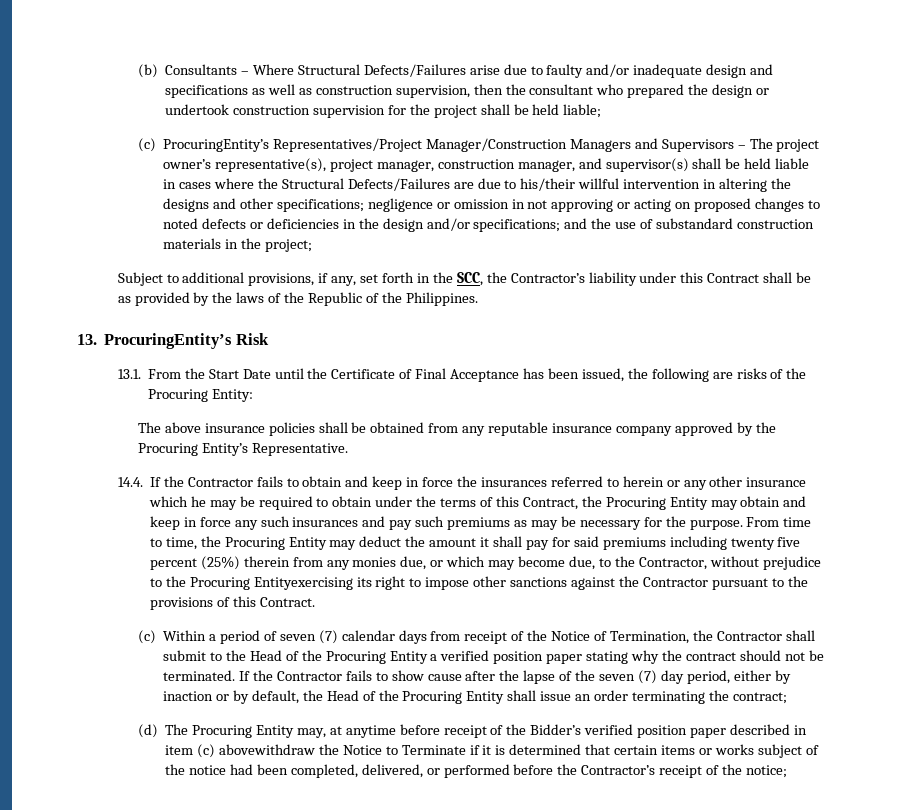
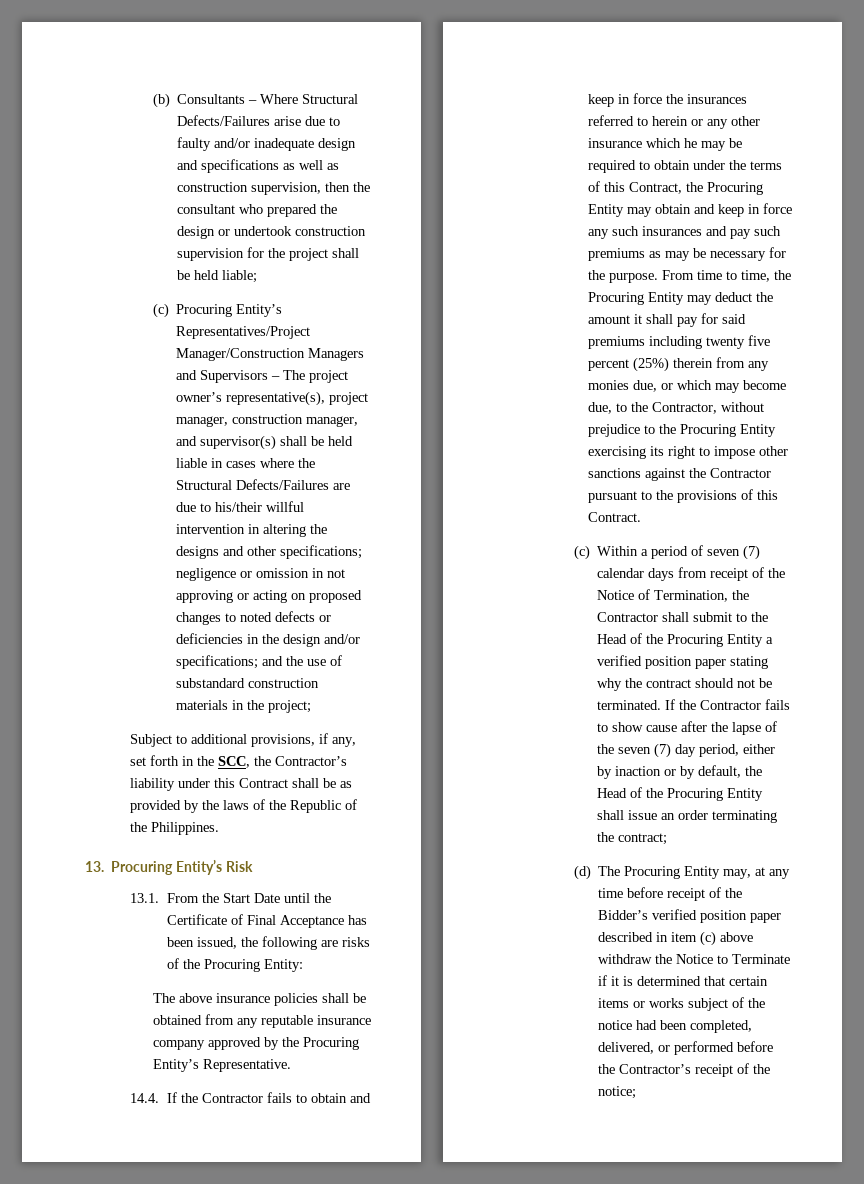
[163,139,270,152] ProcuringEntity’s -> [176,304,283,317] Procuring Entity’s
[104,333,233,349] ProcuringEntity’s -> [111,859,222,875] Procuring Entity’s
[253,577,353,590] Entityexercising -> [739,424,776,437] [587,446,646,459] Entity exercising
[345,725,396,738] anytime -> [769,869,791,879] [598,888,624,898] any time
[218,744,315,755] abovewithdraw -> [720,932,754,942] [598,954,653,964] above withdraw

